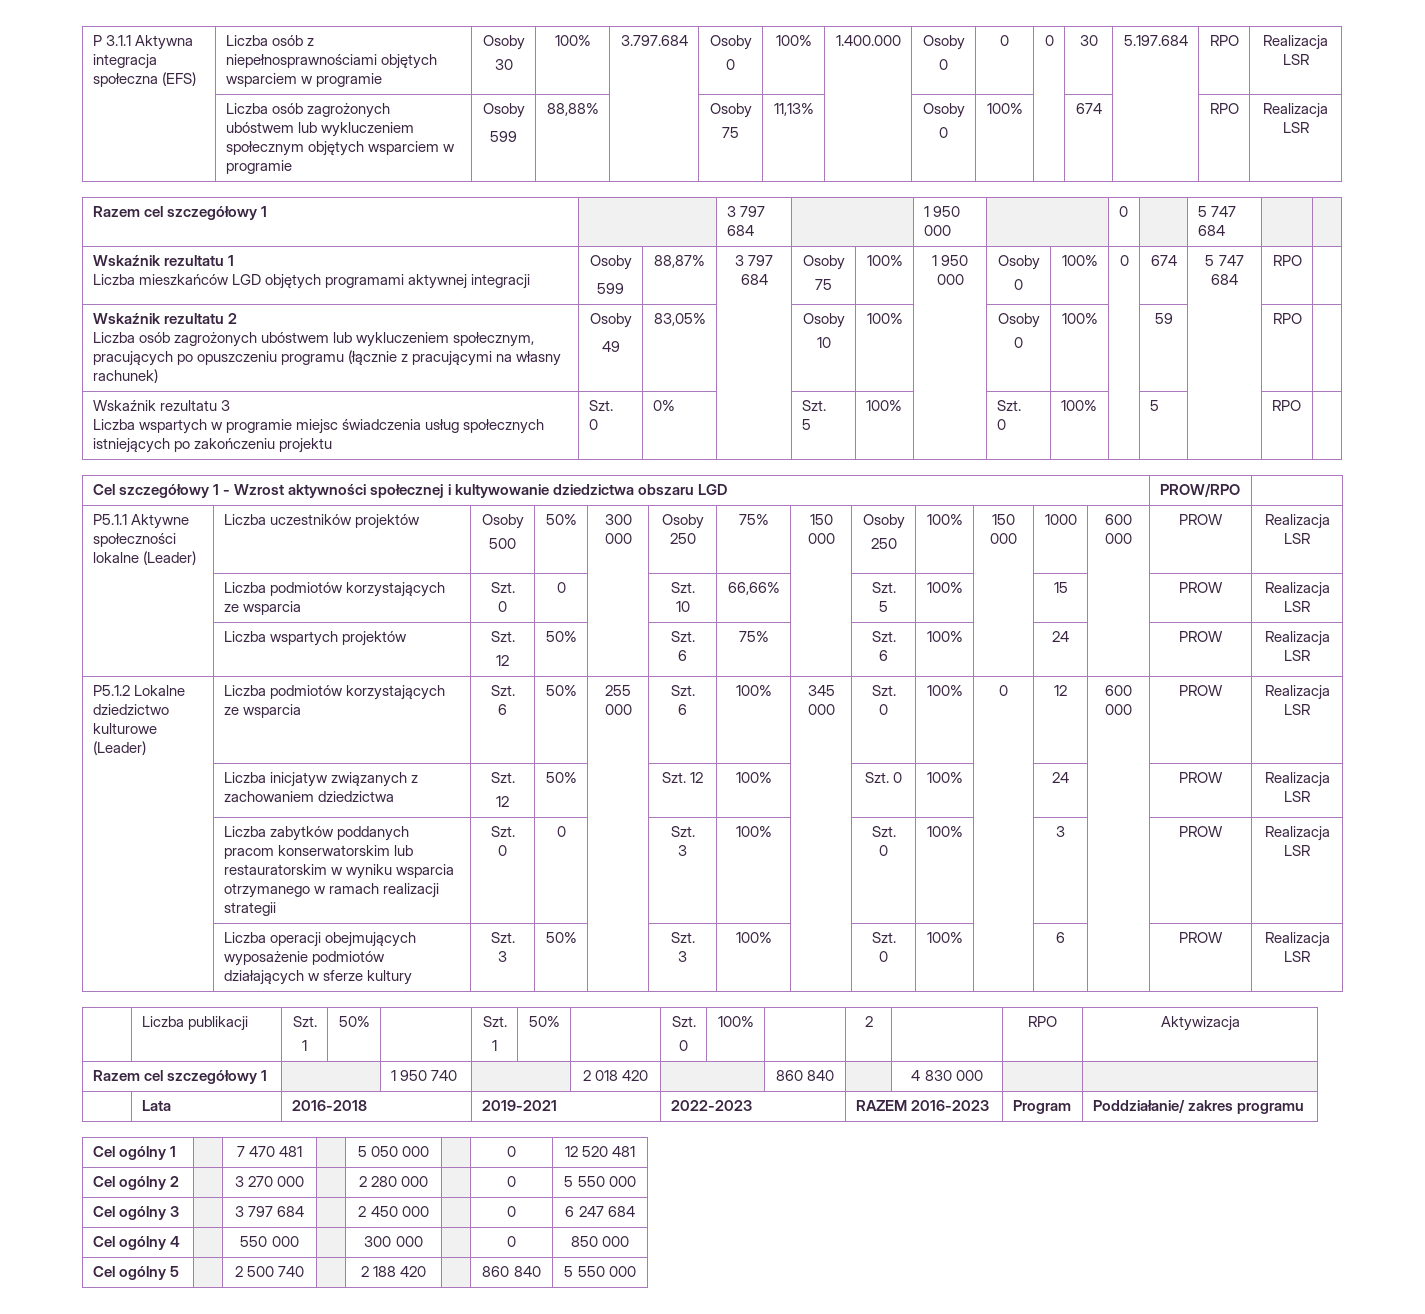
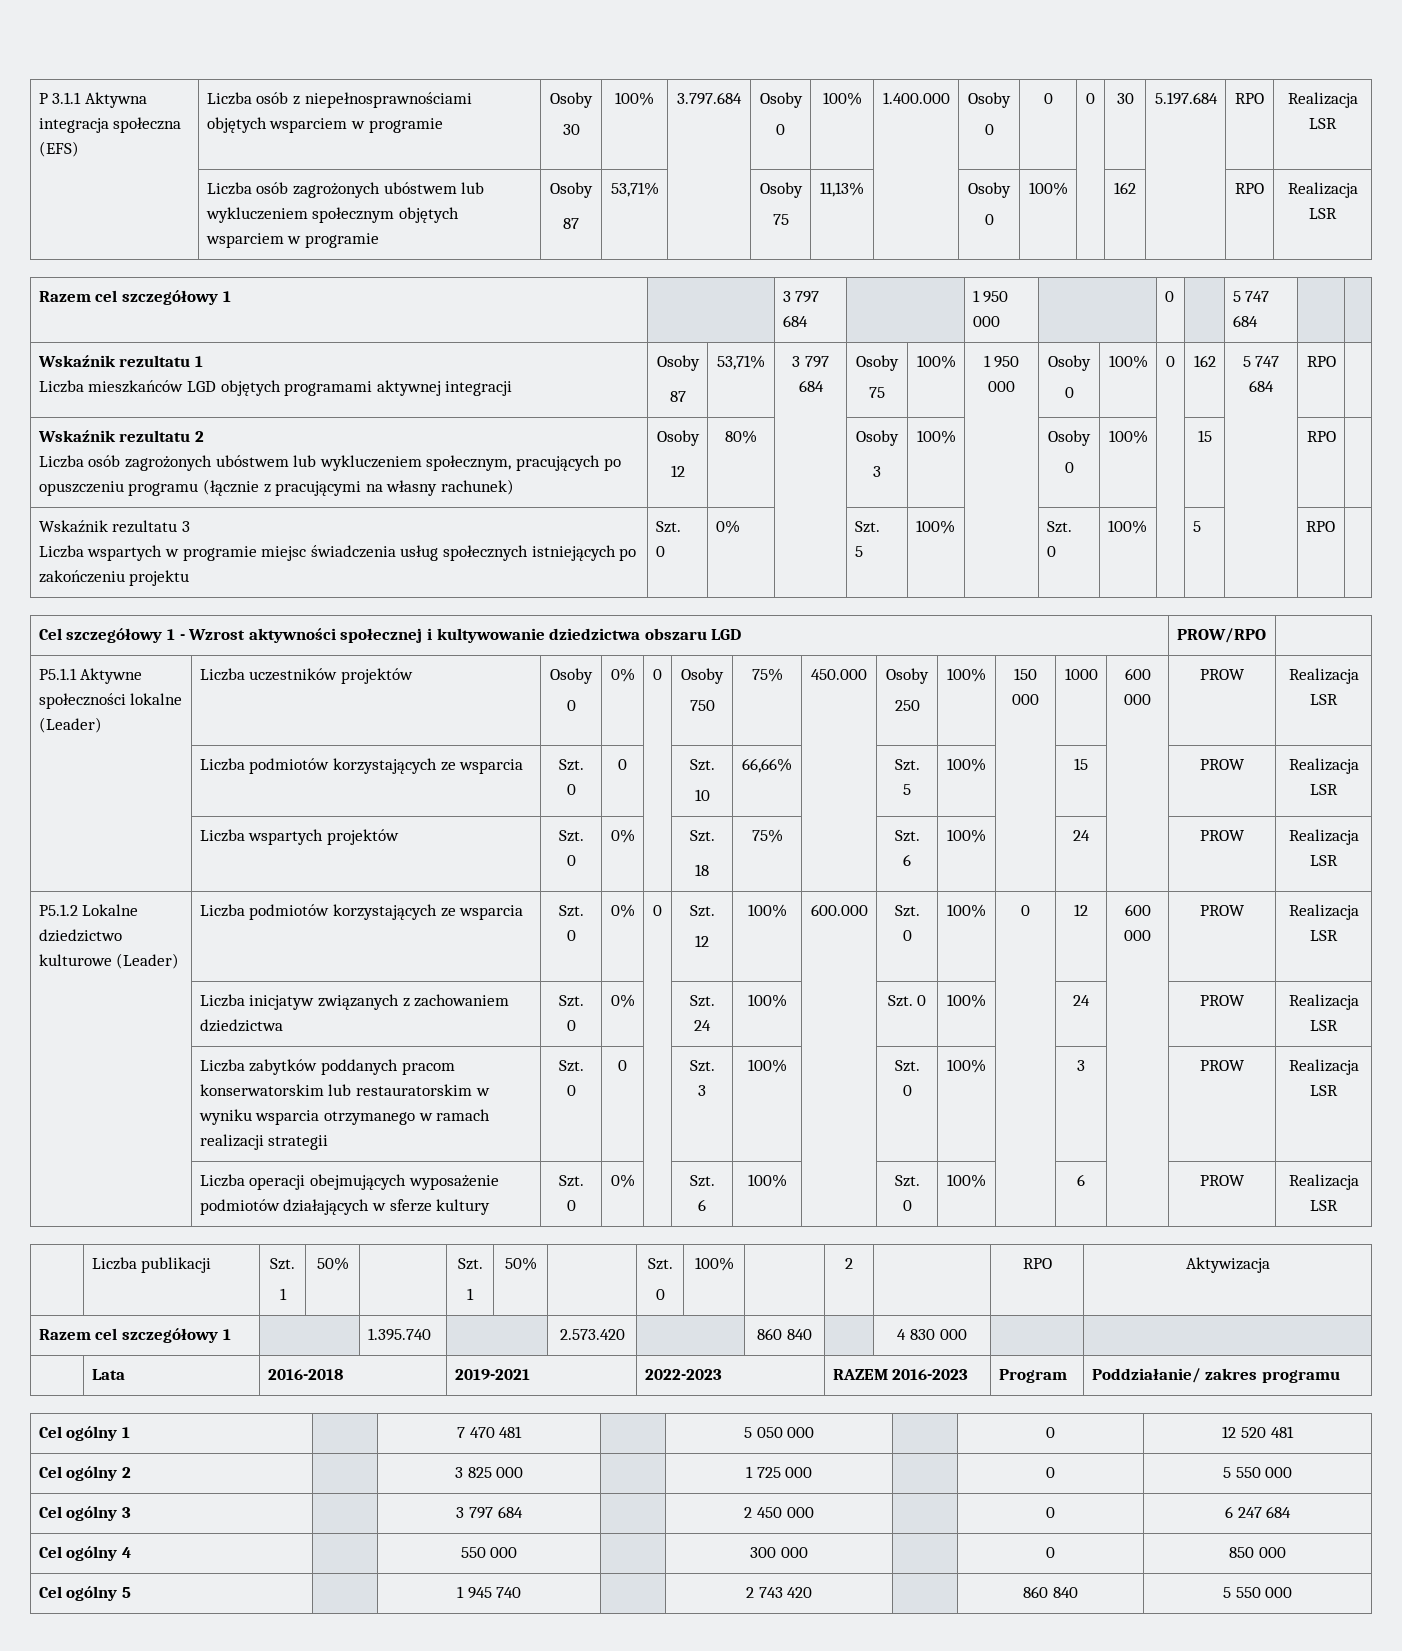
[490,131,517,142] [546,103,599,116] 599 | 88,88% -> [563,218,579,229] [610,182,659,197] 87 | 53,71%
[1075,103,1102,114] 674 -> [1114,182,1136,194] 162
[597,283,624,294] [654,255,705,268] 599 | 88,87% -> [669,391,686,402] [717,355,765,370] 87 | 53,71%
[1150,255,1177,266] 674 -> [1193,355,1216,367] 162
[601,341,620,352] [653,313,706,326] [802,313,845,328] [816,337,831,348] 49 | 83,05% | | Osoby // 10 -> [670,465,685,477] [725,430,757,444] [856,430,899,446] [873,466,881,477] 12 | 80% | | Osoby // 3
[1154,313,1173,324] 59 -> [1197,430,1212,442] 15
[489,538,516,549] [545,514,577,525] [604,514,632,525] [604,533,632,544] [661,514,704,529] [669,533,696,544] [738,514,769,525] [809,514,833,525] [807,533,835,544] 500 | 50% | 300 000 | Osoby 250 | 75% | 150 000 -> [566,700,576,711] [610,668,635,682] [653,669,662,680] [681,668,724,684] [689,700,715,711] [751,668,783,682] [811,669,867,680] 0 | 0% | 0 | Osoby // 750 | 75% | 450.000
[496,655,509,666] [545,631,577,642] [670,631,695,642] [678,650,687,661] 12 | 50% | | Szt. // 6 -> [566,855,576,866] [610,829,635,843] [689,830,715,842] [695,864,709,876] 0 | 0% | | Szt. // 18
[498,704,507,715] [545,685,577,696] [605,685,631,696] [604,704,632,715] [670,685,695,696] [678,704,687,715] [735,685,772,696] [807,685,835,696] [807,704,835,715] 6 | 50% | 255 000 | Szt. // 6 | 100% | 345 000 -> [566,930,576,941] [610,904,635,918] [653,905,662,916] [689,905,715,917] [695,935,709,947] [747,904,787,918] [810,904,868,916] 0 | 0% | 0 | Szt. // 12 | 100% | 600.000
[496,796,509,807] [545,772,577,783] [661,772,704,783] 12 | 50% | | Szt. 12 -> [566,1020,576,1031] [610,994,635,1008] [689,995,715,1007] [694,1020,711,1031] 0 | 0% | | Szt. 24
[498,951,507,962] [545,932,577,943] [670,932,695,943] [678,951,687,962] 3 | 50% | | Szt. // 3 -> [566,1200,576,1211] [610,1174,635,1188] [689,1175,715,1187] [698,1199,706,1211] 0 | 0% | | Szt. // 6
[390,1070,457,1081] [582,1070,649,1081] 1 950 740 | | 2 018 420 -> [367,1328,431,1341] [559,1329,625,1340] 1.395.740 | | 2.573.420
[248,1176,305,1187] [358,1176,397,1187] 270 000 | | 2 280 -> [467,1467,524,1478] [745,1466,781,1478] 825 000 | | 1 725
[234,1266,305,1277] [360,1266,396,1277] 2 500 740 | | 2 188 -> [456,1586,522,1599] [745,1587,783,1598] 1 945 740 | | 2 743

